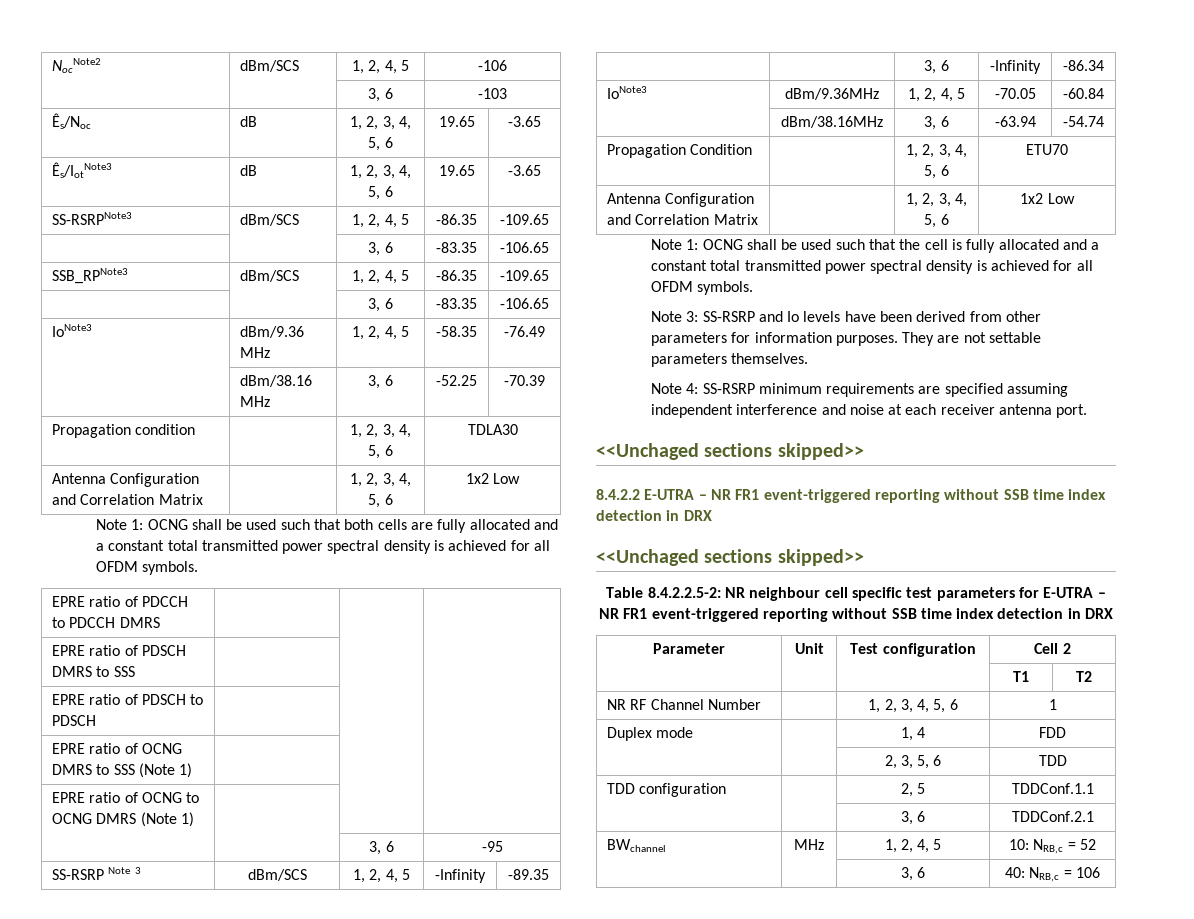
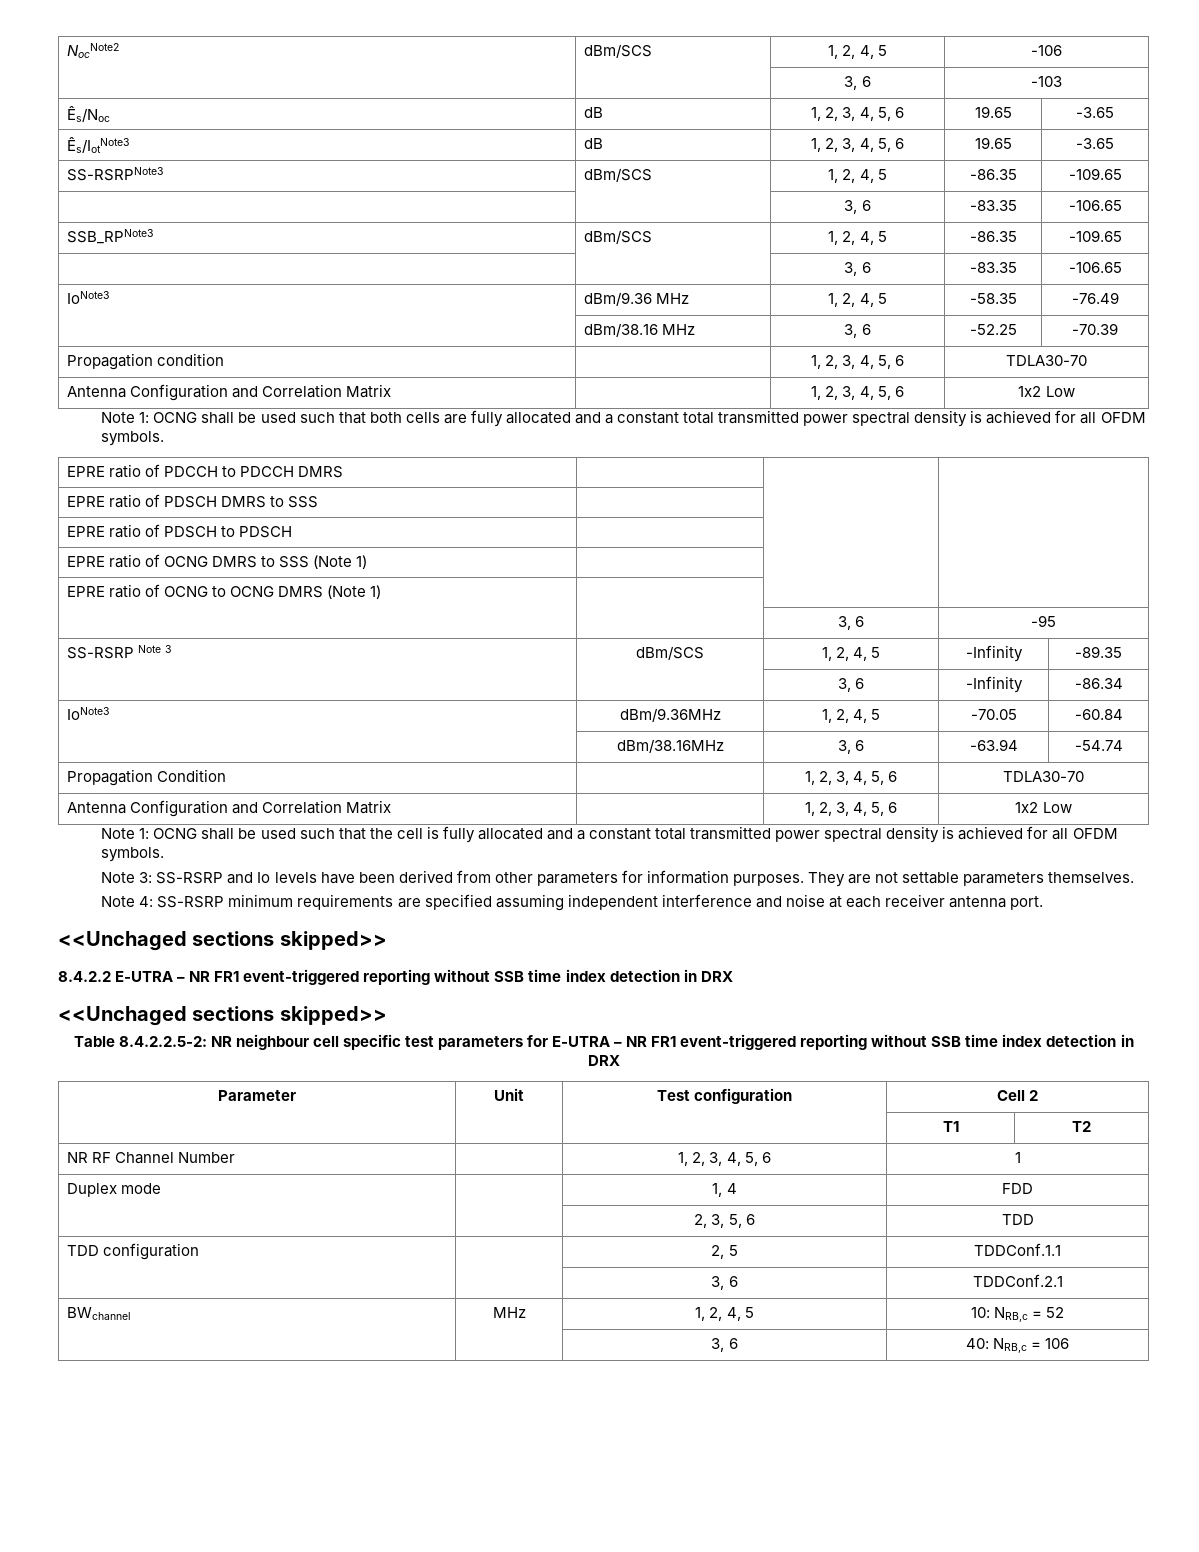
[467,424,518,435] TDLA30 -> [1006,355,1087,366] TDLA30-70
[1026,144,1068,155] ETU70 -> [1003,771,1084,782] TDLA30-70

